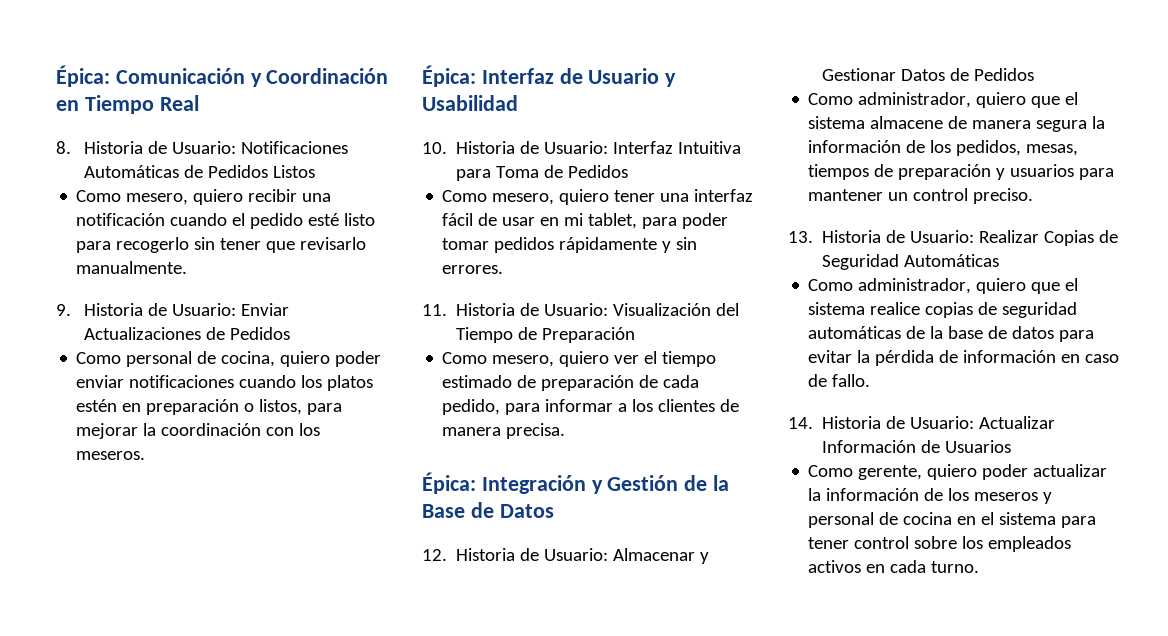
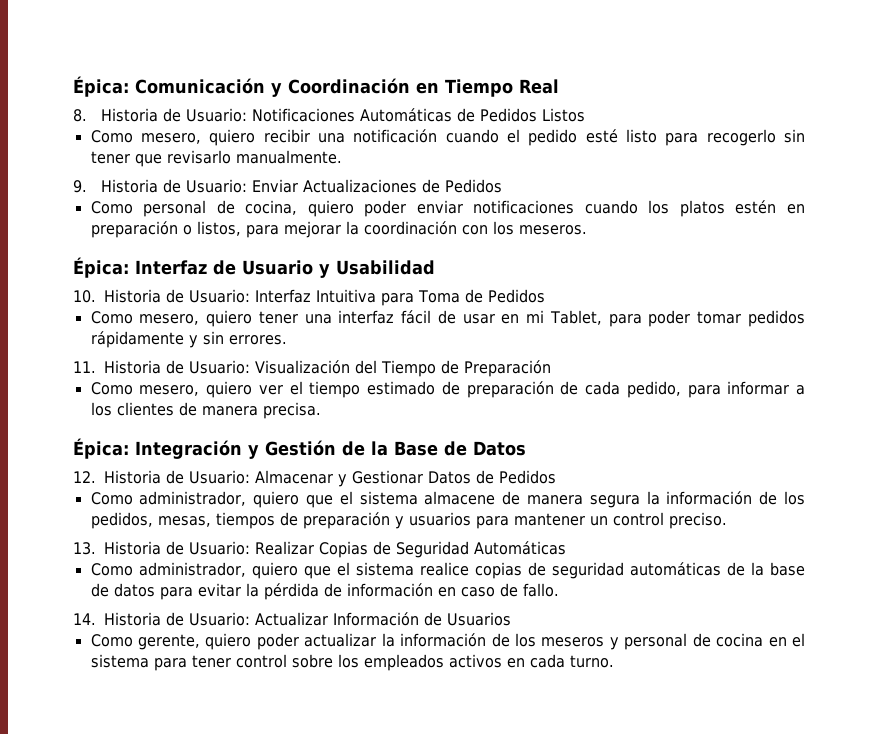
[588,213,638,229] tablet, -> [549,310,602,325] Tablet,

